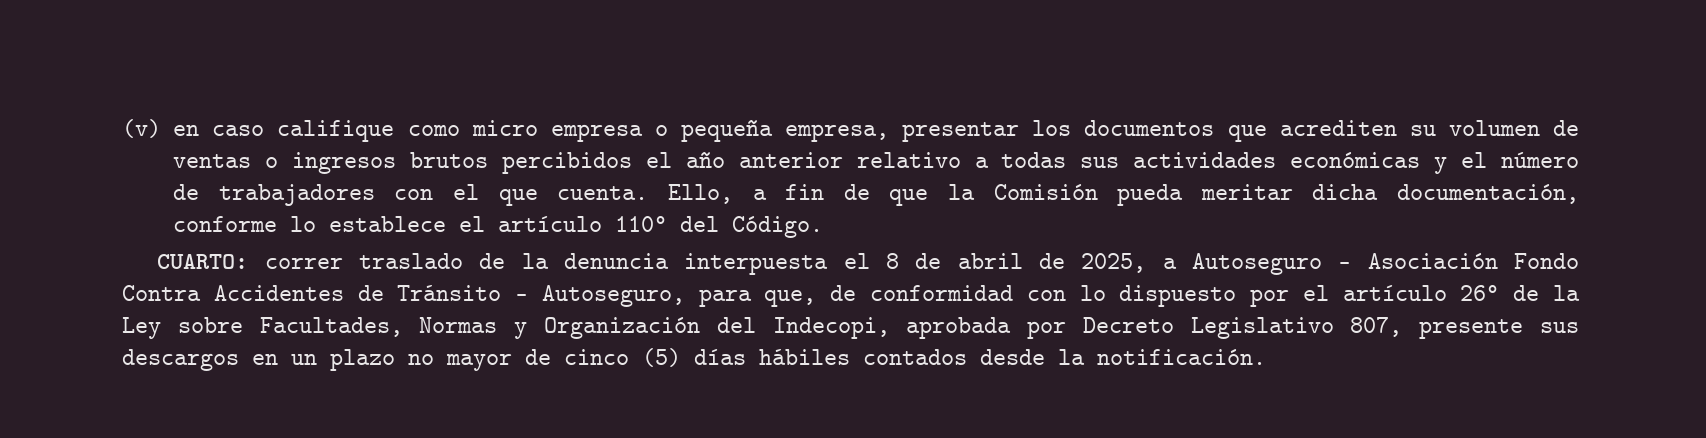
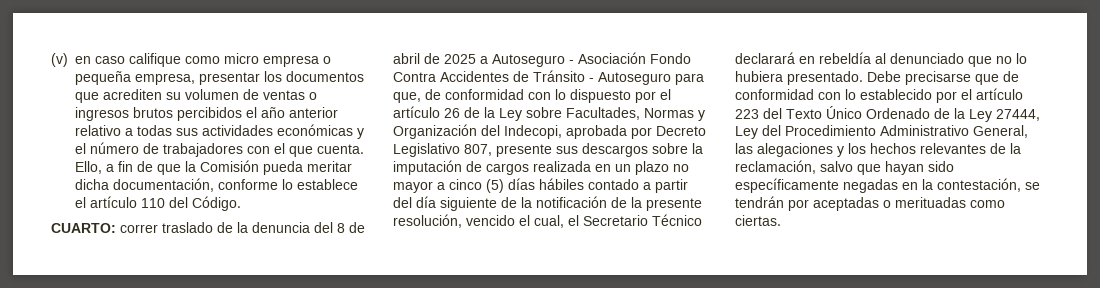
[615,216,668,232] 110° -> [141,198,165,208] 110
[684,253,870,275] interpuesta el -> [314,222,333,233] del
[1081,253,1147,273] 2025, -> [444,54,476,64] 2025
[541,285,685,307] Autoseguro, -> [598,72,671,85] Autoseguro
[1460,285,1500,301] 26° -> [444,108,460,118] 26
(239, 360) none -> [652,143,703,154] [393,160,591,175] sobre la imputación de cargos realizada
[525,349,551,365] de -> [437,182,445,190] a
[863,349,1266,365] contados desde la notificación. -> [588,179,688,193] [393,196,702,211] [393,214,702,228] [735,52,1027,67] [735,71,1019,85] [735,88,1023,103] [735,106,1040,122] [735,125,1028,139] [735,143,1021,157] [735,160,954,175] [735,178,1040,193] [735,196,1005,211] [735,215,781,226] contado a partir del día siguiente de la notificación de la presente resolución, vencido el cual, el Secretario Técnico declarará en rebeldía al denunciado que no lo hubiera presentado. Debe precisarse que de conformidad con lo establecido por el artículo 223 del Texto Único Ordenado de la Ley 27444, Ley del Procedimiento Administrativo General, las alegaciones y los hechos relevantes de la reclamación, salvo que hayan sido específicamente negadas en la contestación, se tendrán por aceptadas o merituadas como ciertas.

